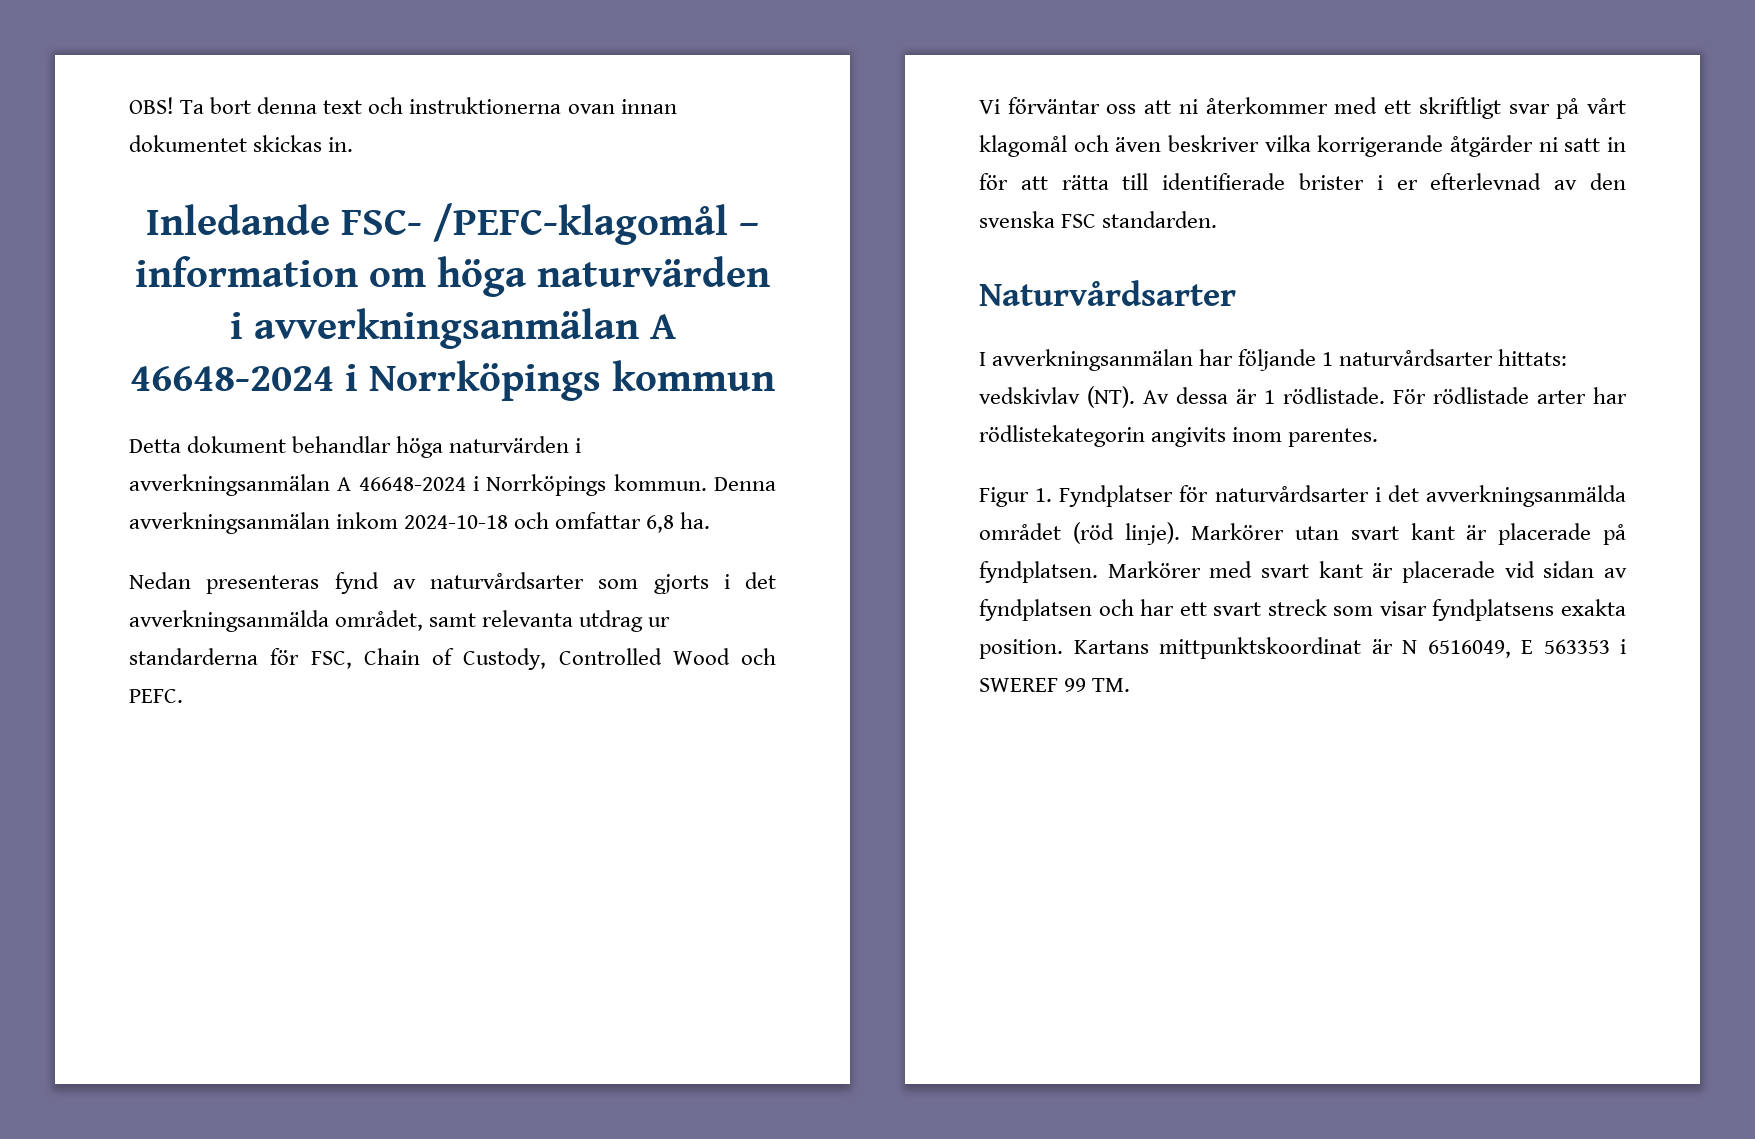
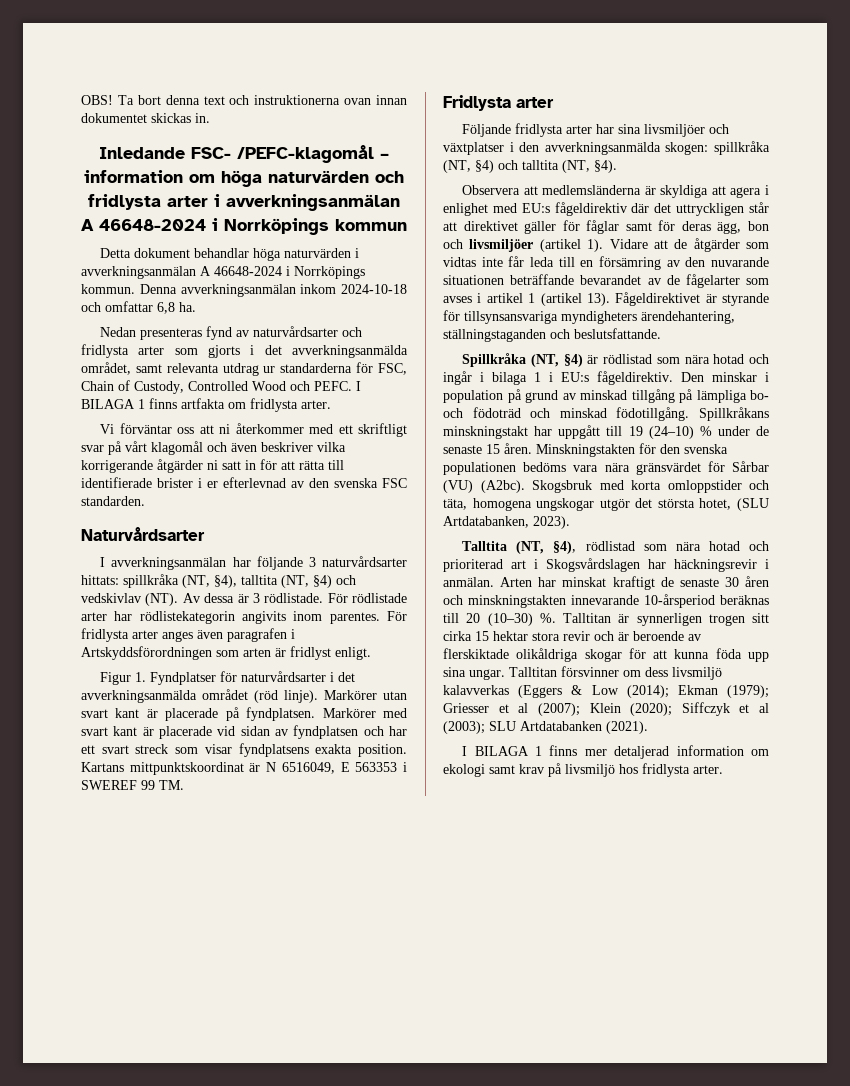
(770, 271) none -> [375,171,404,183] [88,194,208,210] och fridlysta arter
(584, 580) none -> [342,327,363,337] [81,344,165,358] och fridlysta arter
(183, 696) none -> [356,381,361,391] [81,398,331,412] I BILAGA 1 finns artfakta om fridlysta arter.
[1322,352,1334,366] 1 -> [308,557,316,567] 3
(1568, 357) none -> [123,574,356,588] spillkråka (NT, §4), talltita (NT, §4) och
[1264,390,1275,404] 1 -> [252,593,260,603] 3
(1379, 437) none -> [387,611,408,621] [81,628,295,642] [81,646,371,660] För fridlysta arter anges även paragrafen i Artskyddsförordningen som arten är fridlyst enligt.
(1131, 685) none -> [443,95,554,111] [462,123,730,137] [443,141,770,155] [443,160,617,173] [462,185,769,198] [443,202,769,216] [443,220,769,234] [443,238,769,252] [443,256,769,270] [443,274,769,288] [443,292,769,306] [443,310,735,324] [443,328,661,342] [462,353,769,367] [443,371,769,385] [443,389,769,403] [443,407,769,421] [443,425,769,439] [443,443,728,457] [443,461,769,475] [443,480,769,493] [443,498,769,511] [443,516,570,529] [462,541,769,554] [443,558,769,572] [443,576,769,590] [443,594,769,608] [443,613,769,626] [443,631,701,641] [443,648,769,662] [443,666,722,680] [443,685,769,698] [443,702,769,716] [443,721,648,734] [462,745,769,759] [443,763,723,777] // Fridlysta arter // Följande fridlysta arter har sina livsmiljöer och växtplatser i den avverkningsanmälda skogen: spillkråka (NT, §4) och talltita (NT, §4). // Observera att medlemsländerna är skyldiga att agera i enlighet med EU:s fågeldirektiv där det uttryckligen står att direktivet gäller för fåglar samt för deras ägg, bon och livsmiljöer (artikel 1). Vidare att de åtgärder som vidtas inte får leda till en försämring av den nuvarande situationen beträffande bevarandet av de fågelarter som avses i artikel 1 (artikel 13). Fågeldirektivet är styrande för tillsynsansvariga myndigheters ärendehantering, ställningstaganden och beslutsfattande. // Spillkråka (NT, §4) är rödlistad som nära hotad och ingår i bilaga 1 i EU:s fågeldirektiv. Den minskar i population på grund av minskad tillgång på lämpliga bo- och födoträd och minskad födotillgång. Spillkråkans minskningstakt har uppgått till 19 (24–10) % under de senaste 15 åren. Minskningstakten för den svenska populationen bedöms vara nära gränsvärdet för Sårbar (VU) (A2bc). Skogsbruk med korta omloppstider och täta, homogena ungskogar utgör det största hotet, (SLU Artdatabanken, 2023). // Talltita (NT, §4), rödlistad som nära hotad och prioriterad art i Skogsvårdslagen har häckningsrevir i anmälan. Arten har minskat kraftigt de senaste 30 åren och minskningstakten innevarande 10-årsperiod beräknas till 20 (10–30) %. Talltitan är synnerligen trogen sitt cirka 15 hektar stora revir och är beroende av flerskiktade olikåldriga skogar för att kunna föda upp sina ungar. Talltitan försvinner om dess livsmiljö kalavverkas (Eggers & Low (2014); Ekman (1979); Griesser et al (2007); Klein (2020); Siffczyk et al (2003); SLU Artdatabanken (2021). // I BILAGA 1 finns mer detaljerad information om ekologi samt krav på livsmiljö hos fridlysta arter.

